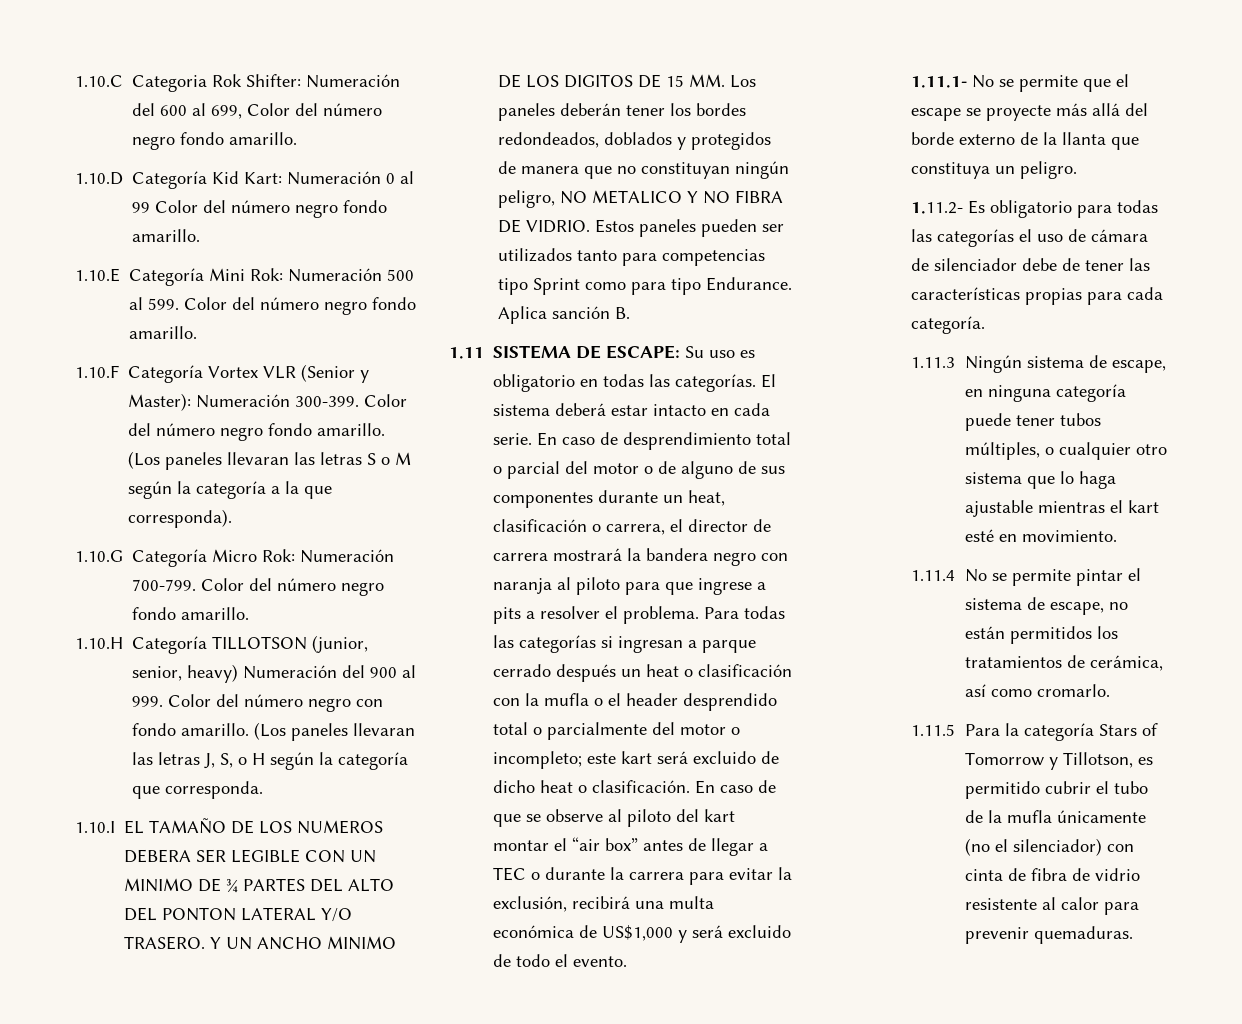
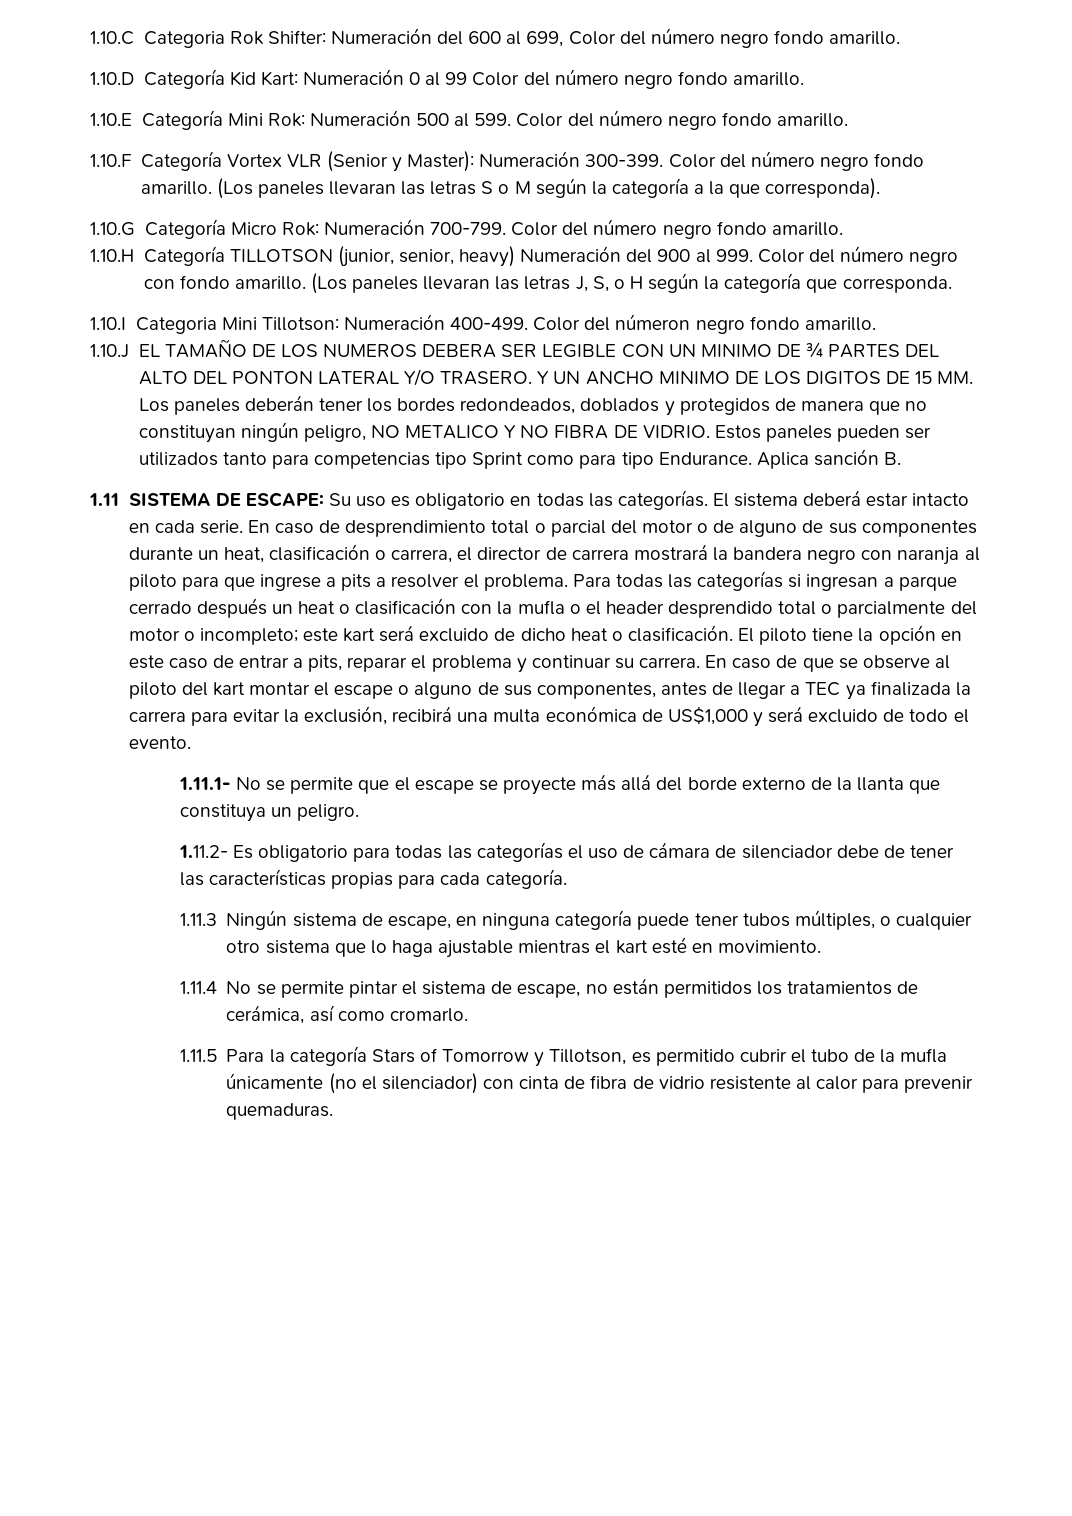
(115, 827) none -> [135,314,876,334] [90,344,129,358] Categoria Mini Tillotson: Numeración 400-499. Color del númeron negro fondo amarillo. // 1.10.J
(691, 786) none -> [738,625,962,645] [128,655,701,673] El piloto tiene la opción en este caso de entrar a pits, reparar el problema y continuar su carrera.
[572,837,639,851] “air box” -> [334,682,656,699] escape o alguno de sus componentes,
[531,867,606,880] o durante -> [845,681,951,700] ya finalizada

